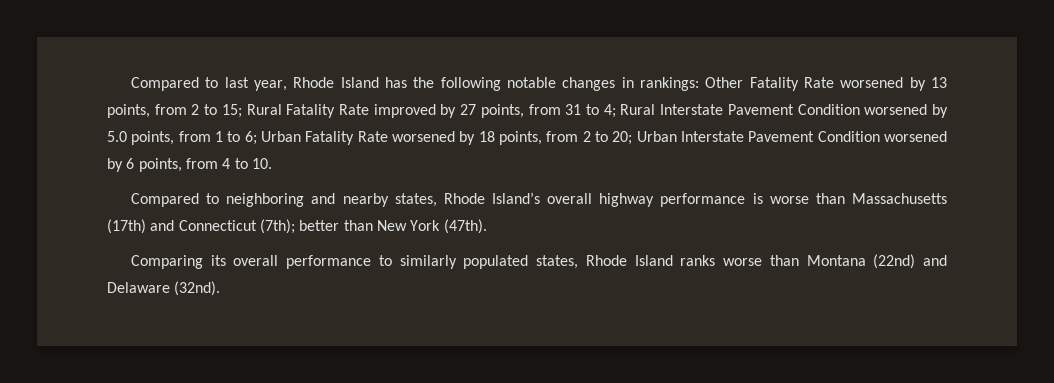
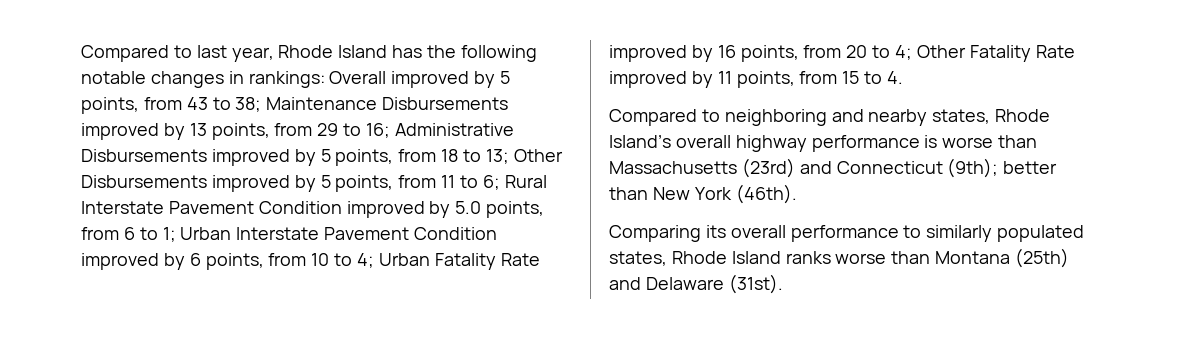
[705,77,948,91] [107,104,948,118] [107,131,948,145] [107,158,272,172] Other Fatality Rate worsened by 13 points, from 2 to 15; Rural Fatality Rate improved by 27 points, from 31 to 4; Rural Interstate Pavement Condition worsened by 5.0 points, from 1 to 6; Urban Fatality Rate worsened by 18 points, from 2 to 20; Urban Interstate Pavement Condition worsened by 6 points, from 4 to 10. -> [329,71,511,88] [81,97,509,114] [81,123,514,140] [81,149,563,166] [81,175,547,192] [81,201,545,218] [81,227,498,242] [81,253,540,270] [609,45,1075,62] [609,71,904,88] Overall improved by 5 points, from 43 to 38; Maintenance Disbursements improved by 13 points, from 29 to 16; Administrative Disbursements improved by 5 points, from 18 to 13; Other Disbursements improved by 5 points, from 11 to 6; Rural Interstate Pavement Condition improved by 5.0 points, from 6 to 1; Urban Interstate Pavement Condition improved by 6 points, from 10 to 4; Urban Fatality Rate improved by 16 points, from 20 to 4; Other Fatality Rate improved by 11 points, from 15 to 4.
[107,219,146,234] (17th) -> [741,158,795,178] (23rd)
[259,219,295,234] (7th); -> [947,158,999,178] (9th);
[443,219,487,234] (47th). -> [735,184,797,204] (46th).
[873,254,916,269] (22nd) -> [1015,248,1070,268] (25th)
[174,281,221,296] (32nd). -> [728,274,783,294] (31st).

